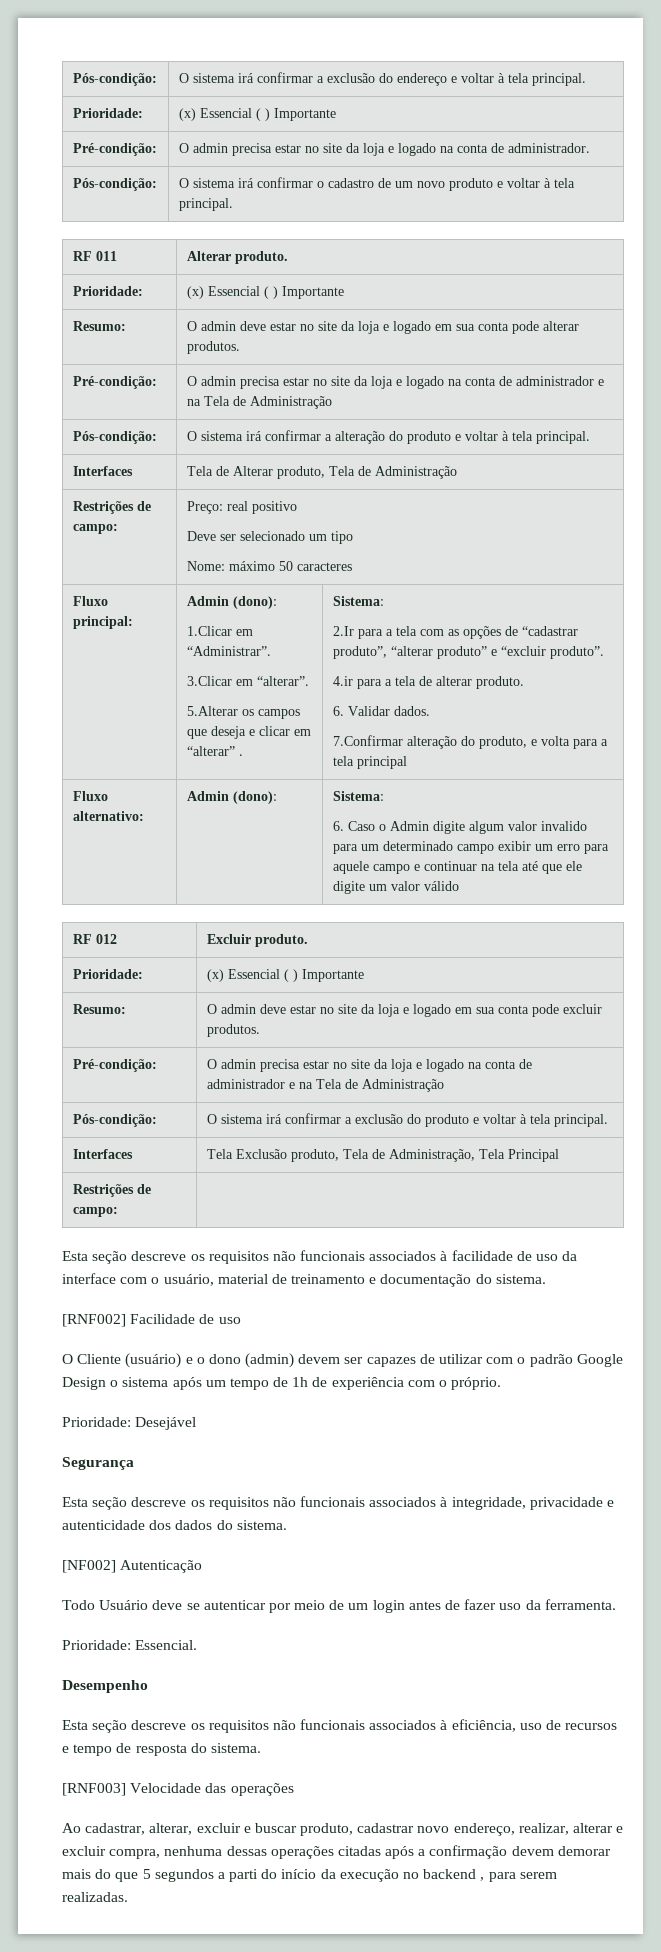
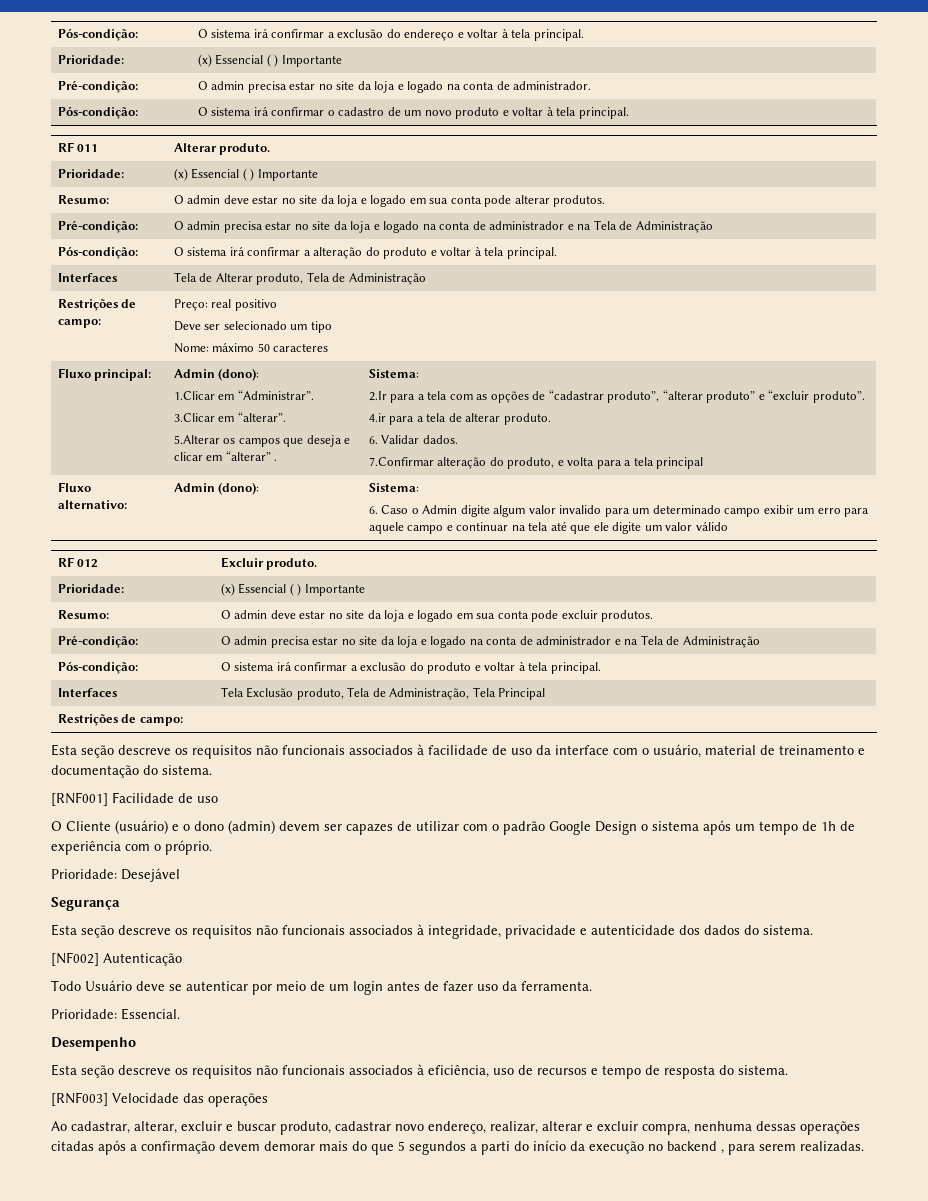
[62,1314,126,1327] [RNF002] -> [51,792,108,806] [RNF001]

